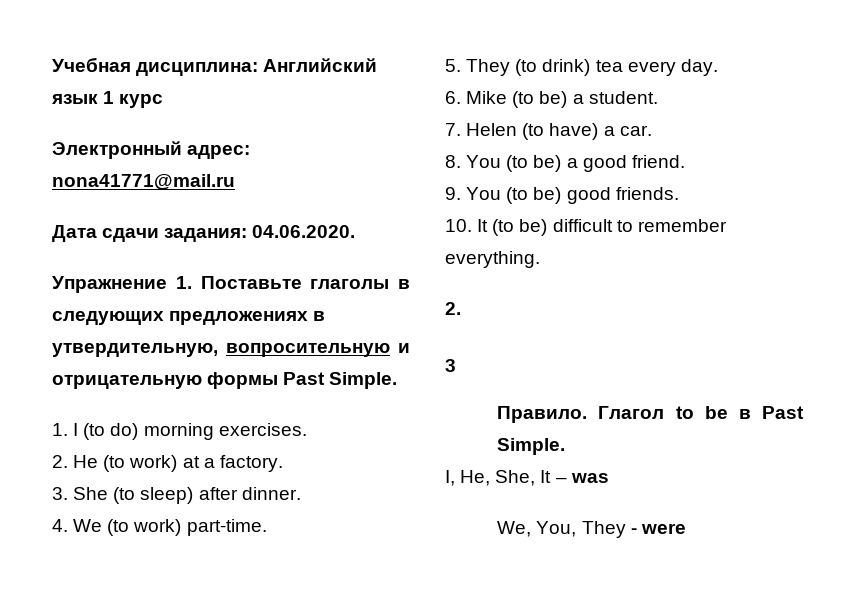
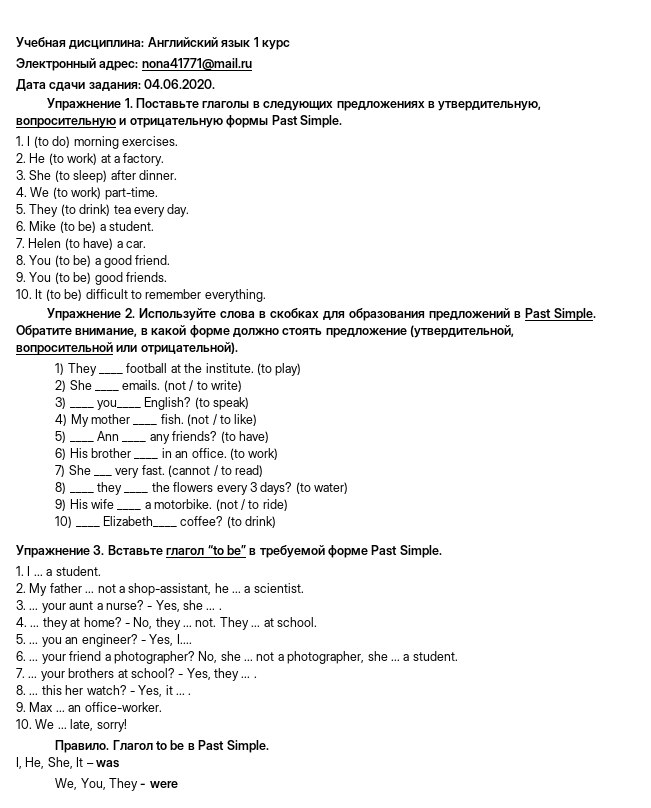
[445,302,461,315] [445,359,456,372] 2. // 3 -> [47,308,596,321] [16,325,514,338] [16,342,238,355] [55,363,124,376] [126,363,302,376] [55,380,92,392] [95,390,120,391] [122,380,242,392] [55,397,250,410] [55,414,131,427] [133,424,158,425] [160,414,258,426] [55,431,94,443] [97,431,120,441] [122,431,269,444] [55,448,132,460] [134,458,159,459] [161,448,279,460] [55,465,91,477] [94,465,264,478] [55,482,149,495] [151,482,349,495] [55,499,115,511] [117,509,142,510] [144,499,288,511] [55,516,277,528] [16,545,442,558] [16,566,101,576] [16,583,304,596] [16,600,222,613] [16,617,317,630] [16,634,192,647] [16,651,458,664] [16,668,257,681] [16,685,192,697] [16,702,162,712] [16,719,127,732] Упражнение 2. Используйте слова в скобках для образования предложений в Past Simple. Обратите внимание, в какой форме должно стоять предложение (утвердительной, вопросительной или отрицательной). // 1) They ____ football at the institute. (to play) // 2) She ____ emails. (not / to write) // 3) ____ you____ English? (to speak) // 4) My mother ____ fish. (not / to like) // 5) ____ Ann ____ any friends? (to have) // 6) His brother ____ in an office. (to work) // 7) She ___ very fast. (cannot / to read) // 8) ____ they ____ the flowers every 3 days? (to water) // 9) His wife ____ a motorbike. (not / to ride) // 10) ____ Elizabeth____ coffee? (to drink) // Упражнение 3. Вставьте глагол “to be” в требуемой форме Past Simple. // 1. I ... a student. // 2. My father ... not a shop-assistant, he ... a scientist. // 3. ... your aunt a nurse? - Yes, she ... . // 4. ... they at home? - No, they ... not. They ... at school. // 5. ... you an engineer? - Yes, I.... // 6. ... your friend a photographer? No, she ... not a photographer, she ... a student. // 7. ... your brothers at school? - Yes, they ... . // 8. ... this her watch? - Yes, it ... . // 9. Max ... an office-worker. // 10. We ... late, sorry!

